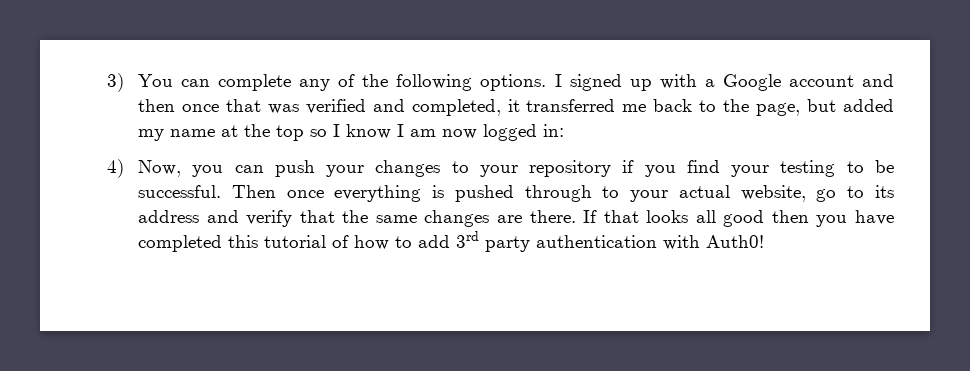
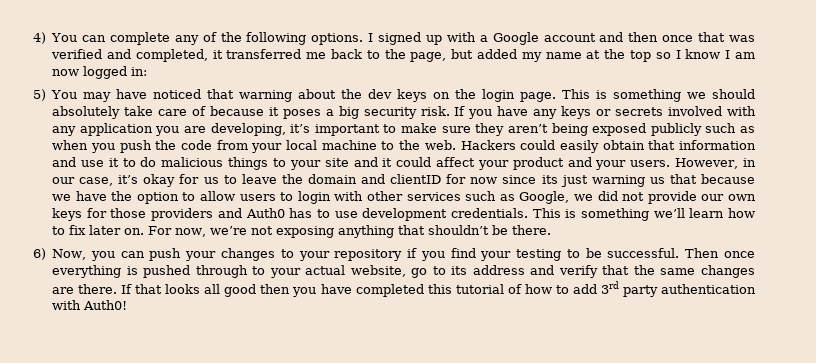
[107,73,125,92] 3) -> [32,32,46,44] 4)
[107,159,125,178] 4) -> [32,89,755,102] [52,106,757,119] [52,123,756,136] [52,140,756,153] [52,157,756,170] [52,174,755,187] [52,191,756,204] [52,208,756,221] [52,225,552,238] [32,248,46,260] 5) You may have noticed that warning about the dev keys on the login page. This is something we should absolutely take care of because it poses a big security risk. If you have any keys or secrets involved with any application you are developing, it’s important to make sure they aren’t being exposed publicly such as when you push the code from your local machine to the web. Hackers could easily obtain that information and use it to do malicious things to your site and it could affect your product and your users. However, in our case, it’s okay for us to leave the domain and clientID for now since its just warning us that because we have the option to allow users to login with other services such as Google, we did not provide our own keys for those providers and Auth0 has to use development credentials. This is something we’ll learn how to fix later on. For now, we’re not exposing anything that shouldn’t be there. // 6)

